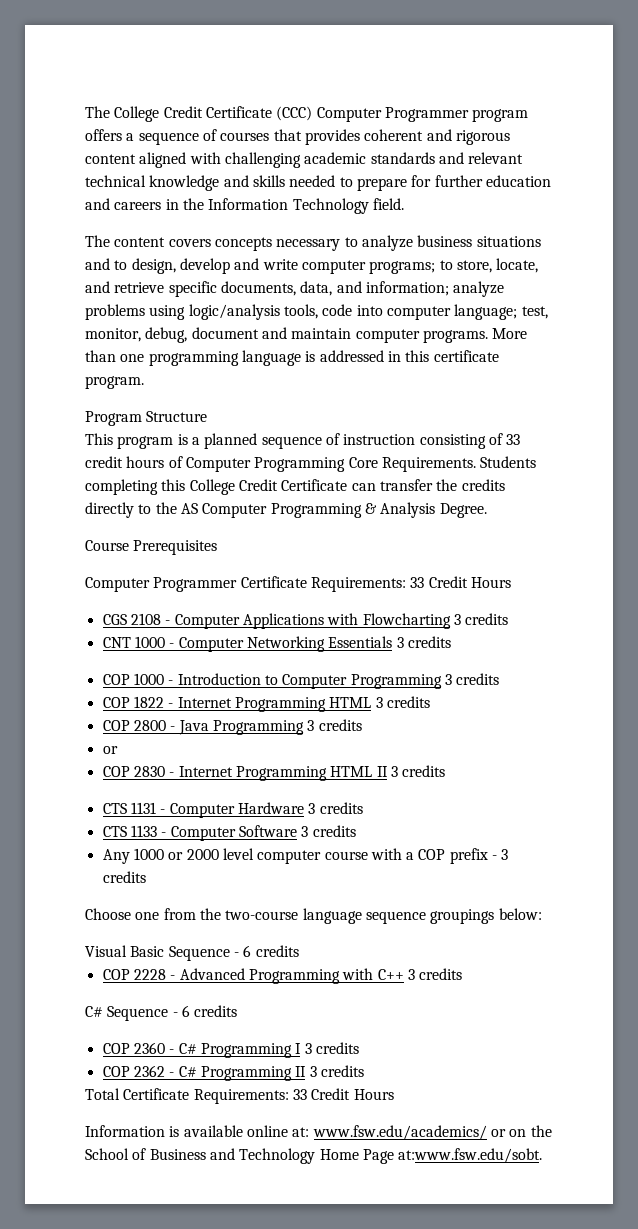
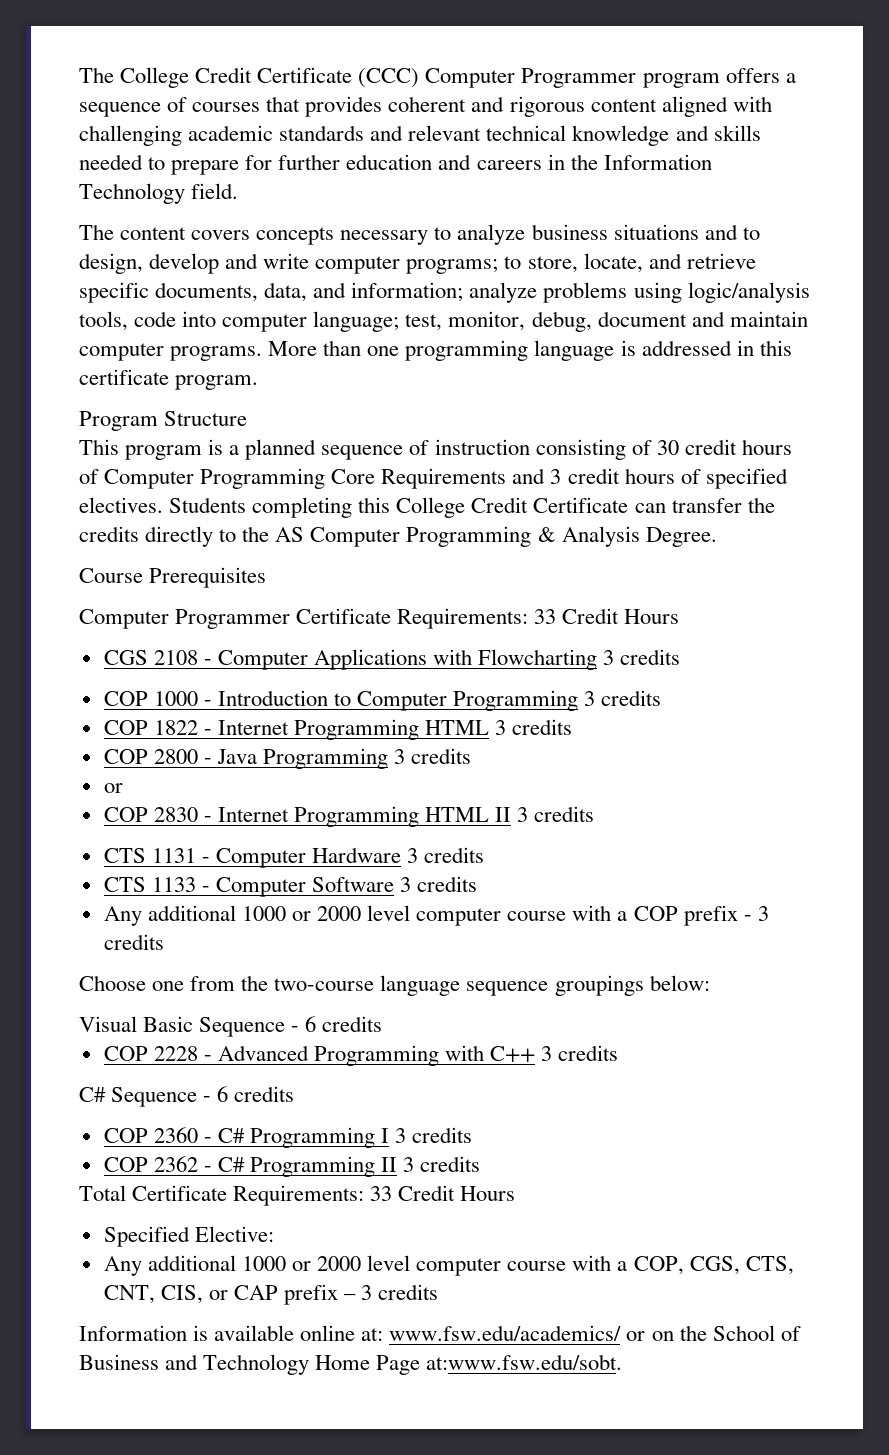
[506,434,521,445] 33 -> [656,440,679,455] 30
[381,457,476,472] Requirements. -> [381,468,788,489] [79,497,163,513] Requirements and 3 credit hours of specified electives.
[102,636,451,652] // CNT 1000 - Computer Networking Essentials 3 credits -> (681, 657) none
(130, 856) none -> [147,905,236,921] additional
(394, 1094) none -> [103,1226,274,1247] [103,1255,794,1276] [103,1284,439,1305] // Specified Elective: // Any additional 1000 or 2000 level computer course with a COP, CGS, CTS, CNT, CIS, or CAP prefix – 3 credits

